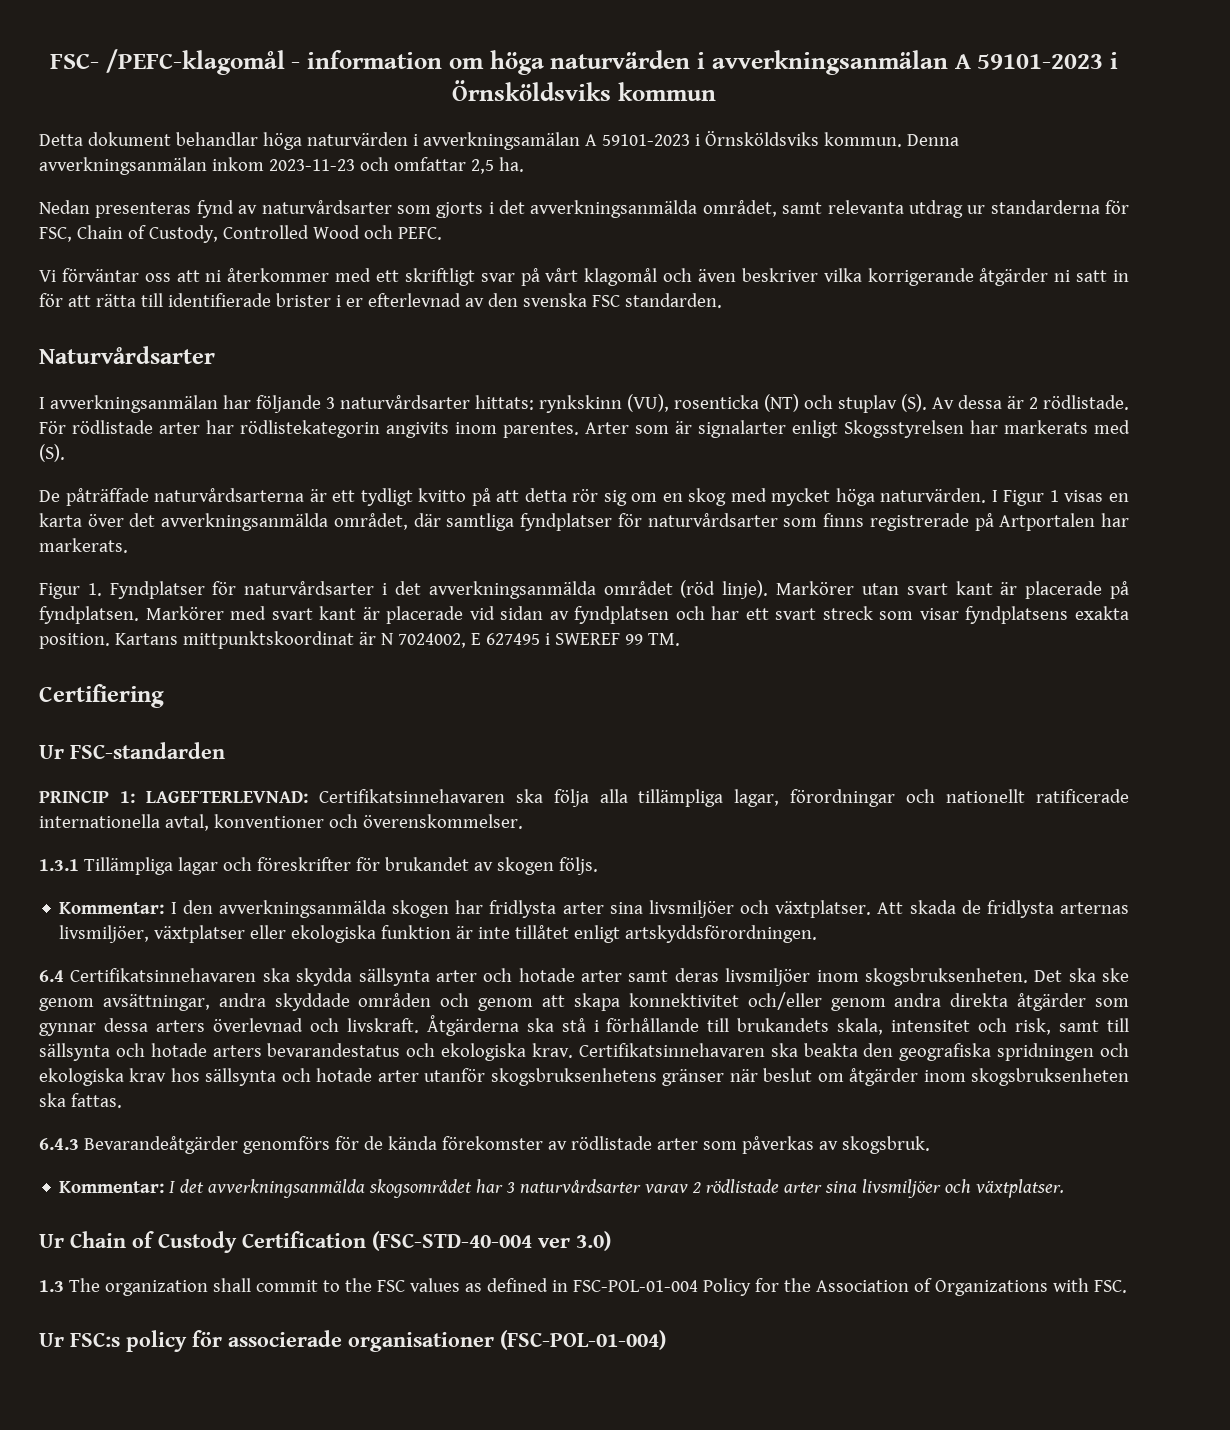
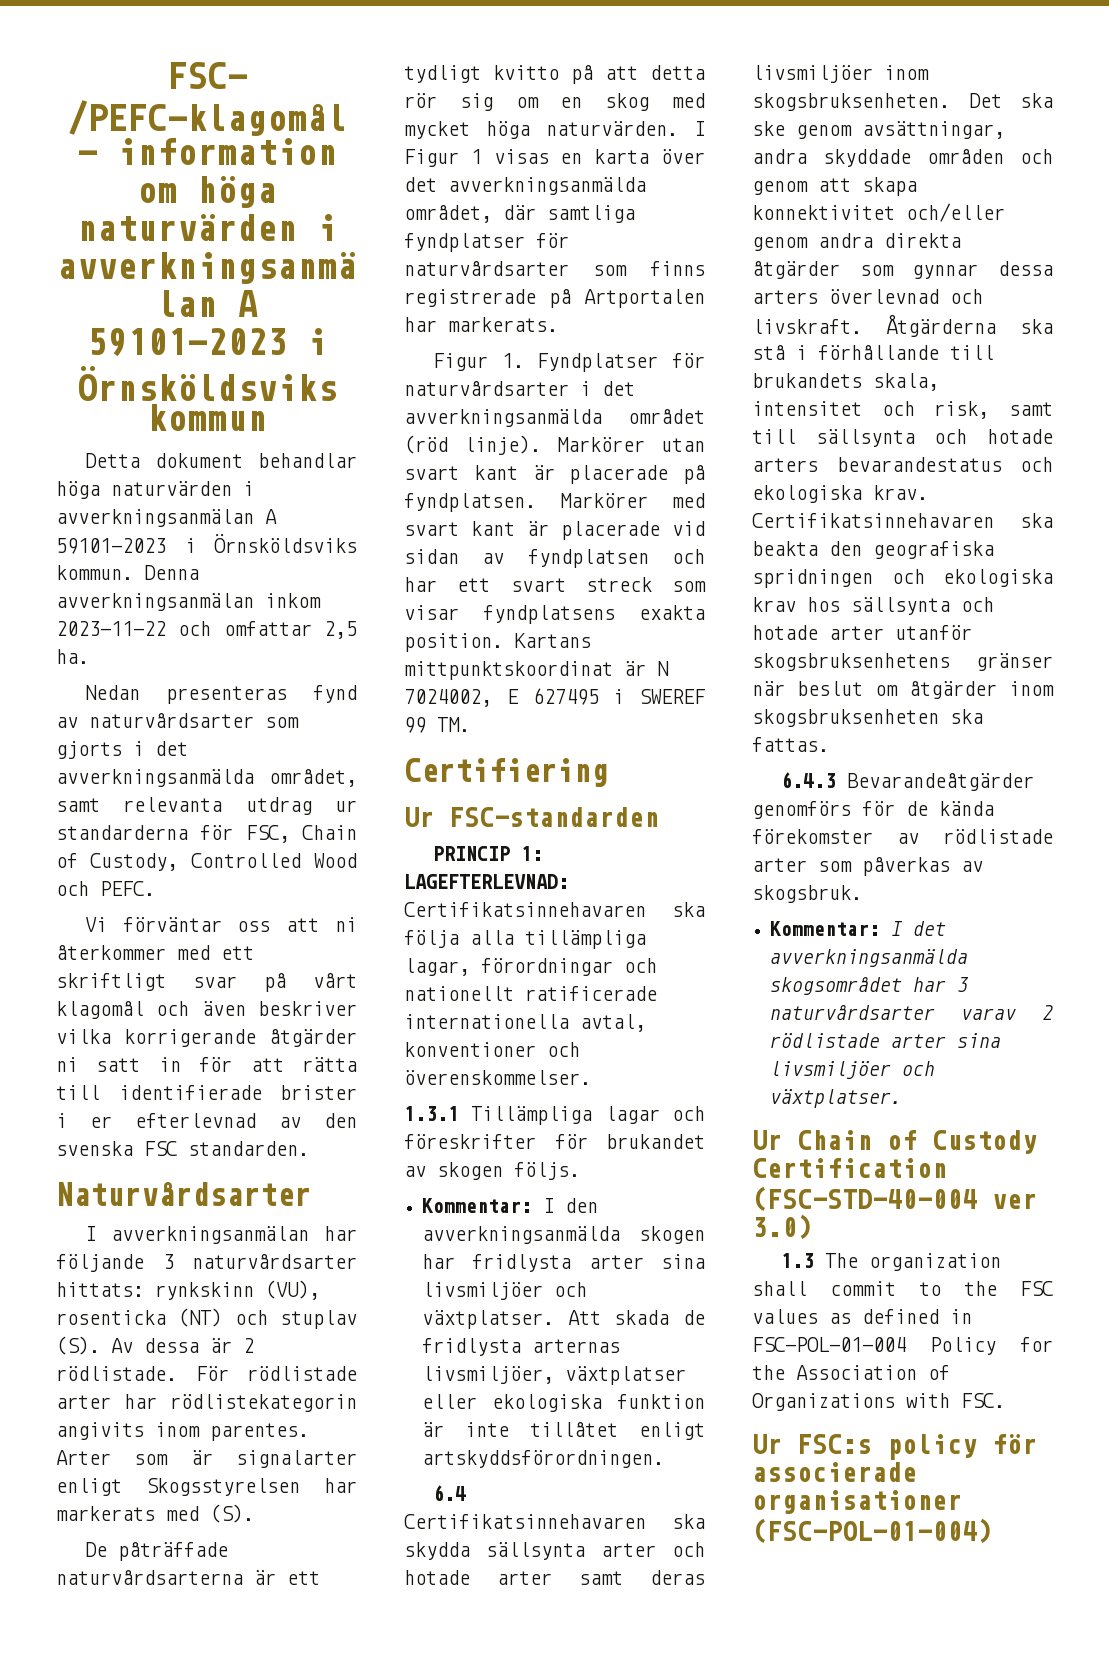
[422,132,580,150] avverkningsamälan -> [56,509,254,527] avverkningsanmälan
[268,159,355,171] 2023-11-23 -> [56,621,166,636] 2023-11-22

